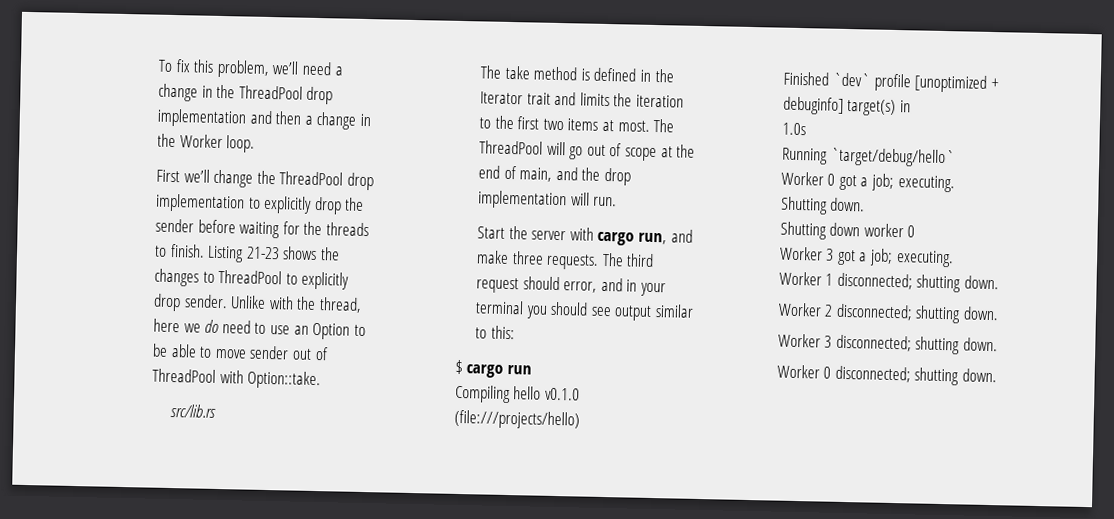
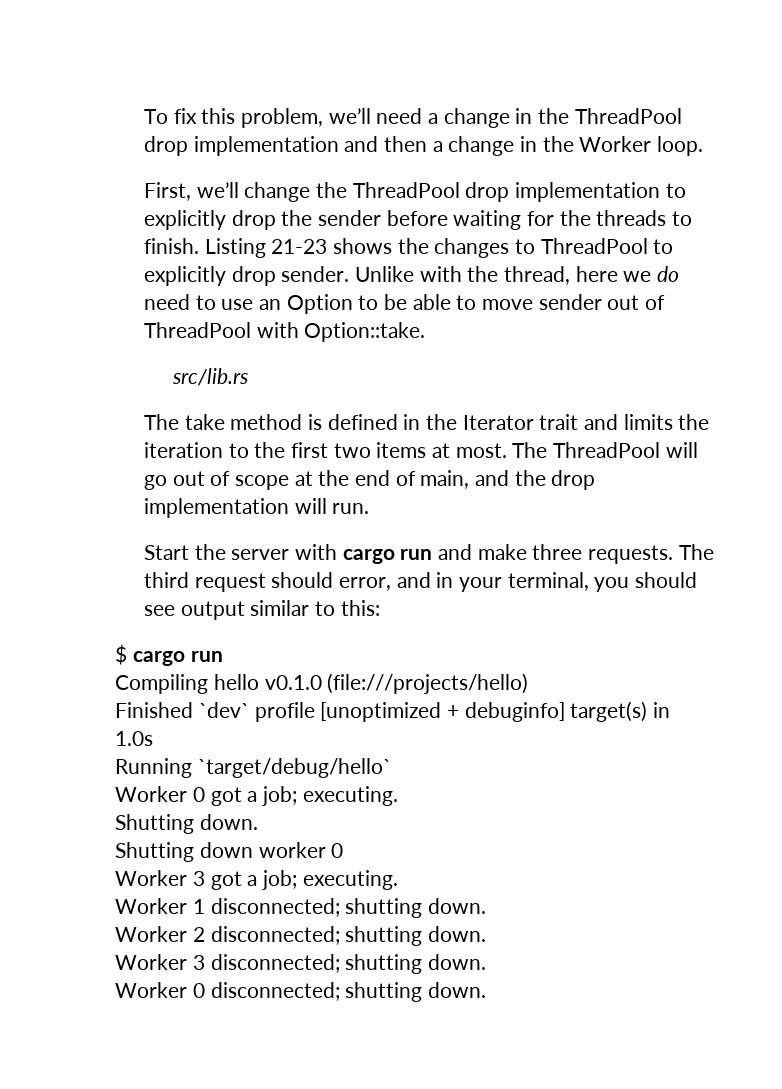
[156,169,181,183] First -> [143,182,191,201] First,
[637,232,667,245] run, -> [400,549,433,560] run
[475,300,525,315] terminal -> [507,572,589,591] terminal,

